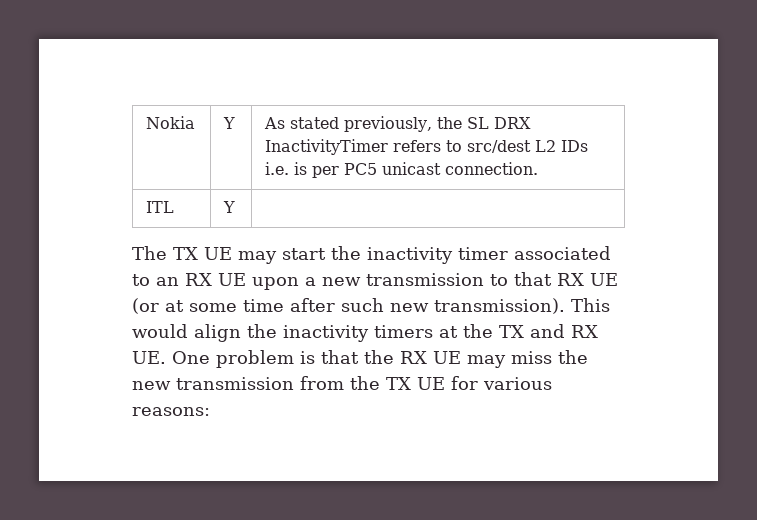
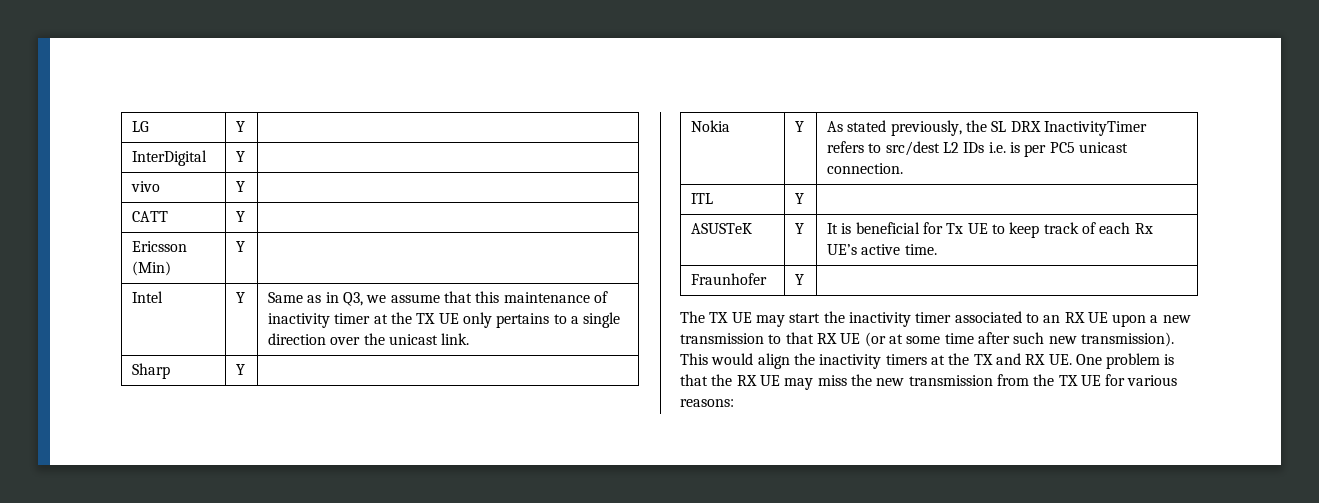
(146, 122) none -> [132,121,150,132] [236,121,246,132] [132,150,208,166] [236,151,246,162] [131,181,161,192] [236,181,246,192] [132,211,169,222] [236,211,246,222] [132,241,188,252] [132,261,172,276] [236,241,246,252] [132,291,164,303] [236,292,246,303] [268,291,608,306] [268,312,621,328] [268,333,470,345] [132,363,171,379] [236,364,246,375] LG | Y | // InterDigital | Y | // vivo | Y | // CATT | Y | // Ericsson (Min) | Y | // Intel | Y | Same as in Q3, we assume that this maintenance of inactivity timer at the TX UE only pertains to a single direction over the unicast link. // Sharp | Y | //
(236, 207) none -> [691,223,753,234] [795,223,805,234] [827,222,1153,238] [827,244,937,255] [691,273,768,285] [795,274,805,285] // ASUSTeK | Y | It is beneficial for Tx UE to keep track of each Rx UE’s active time. // Fraunhofer | Y |

